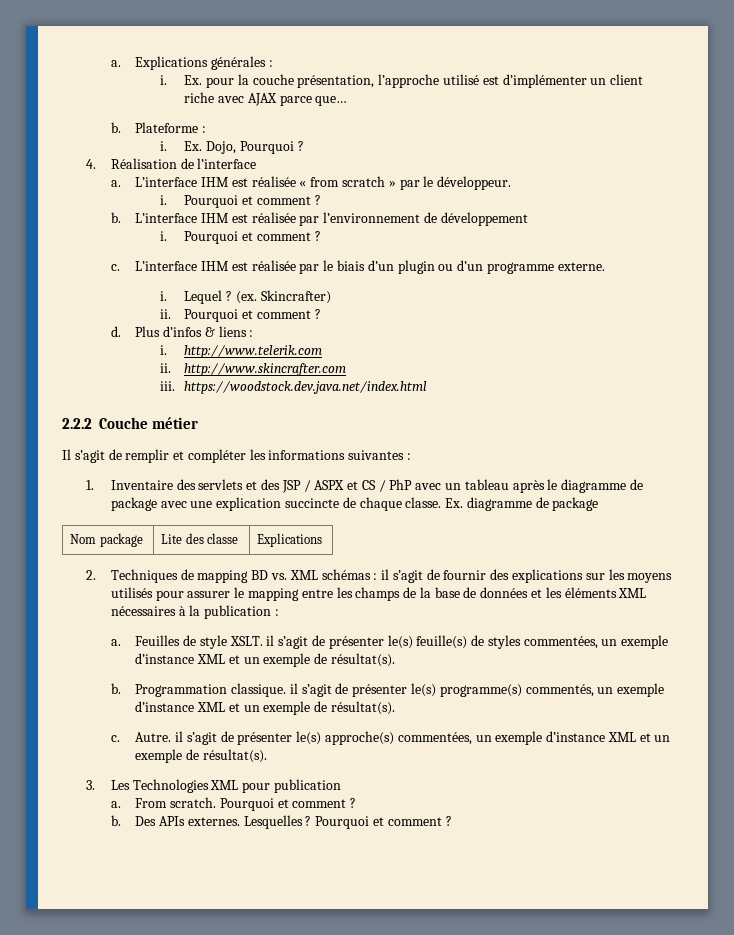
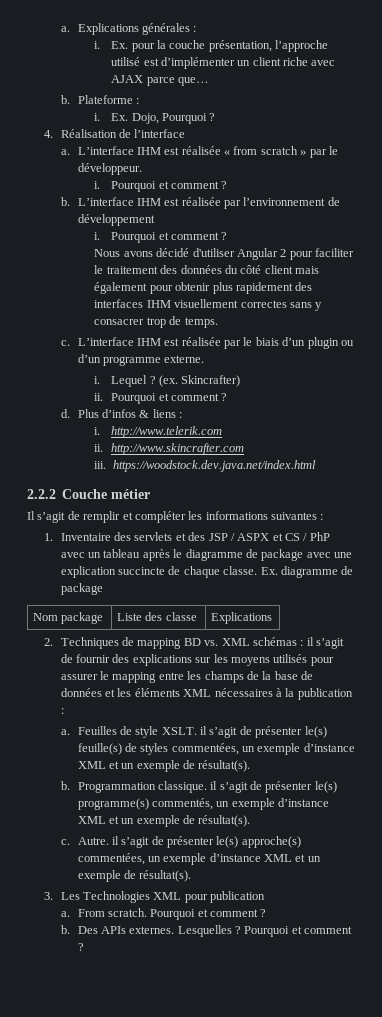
(321, 236) none -> [94,248,355,260] [94,265,320,274] [94,282,313,294] [94,299,323,311] [94,316,218,328] // Nous avons décidé d'utiliser Angular 2 pour faciliter le traitement des données du côté client mais également pour obtenir plus rapidement des interfaces IHM visuellement correctes sans y consacrer trop de temps.
[161,534,183,544] Lite -> [116,613,142,621] Liste

